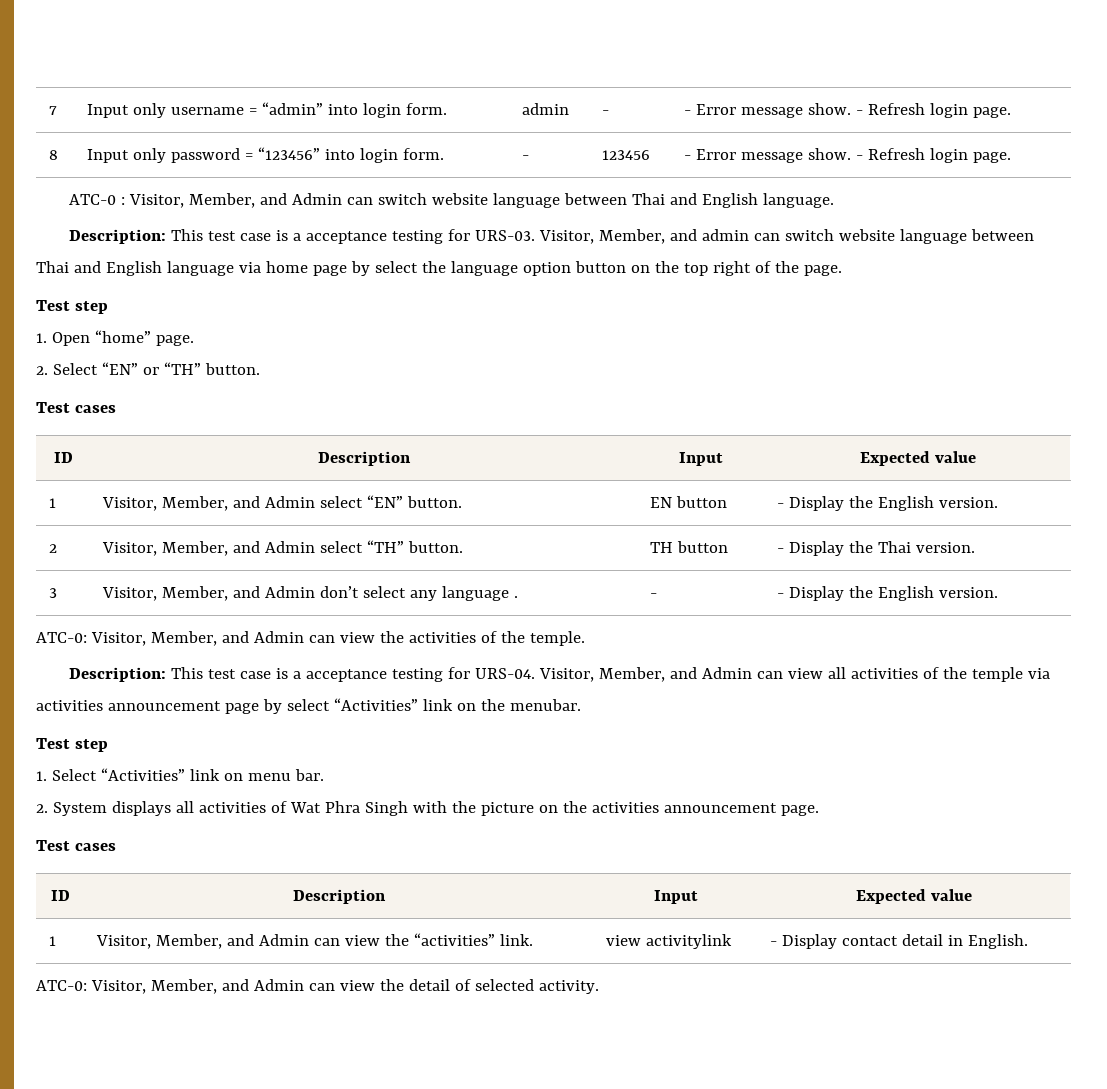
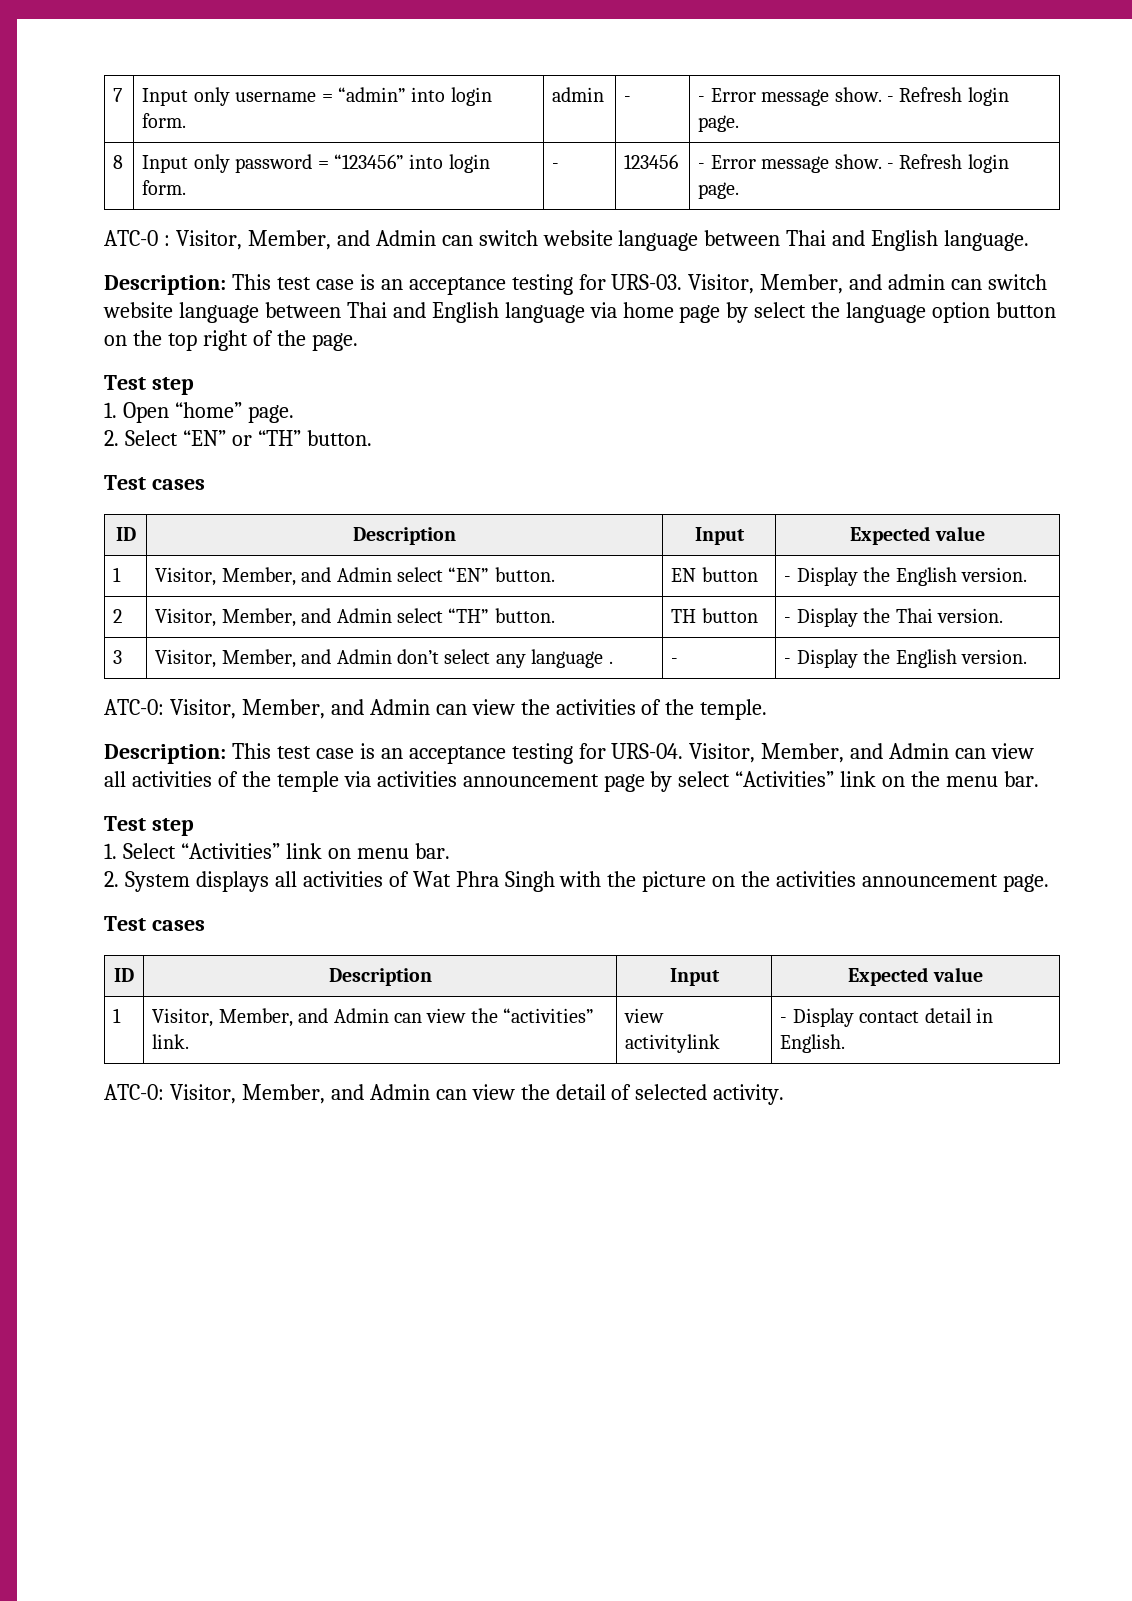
[293,233,302,241] a -> [380,279,403,290] an
[293,671,302,679] a -> [380,748,403,759] an
[509,699,581,711] menubar. -> [946,771,1040,787] menu bar.

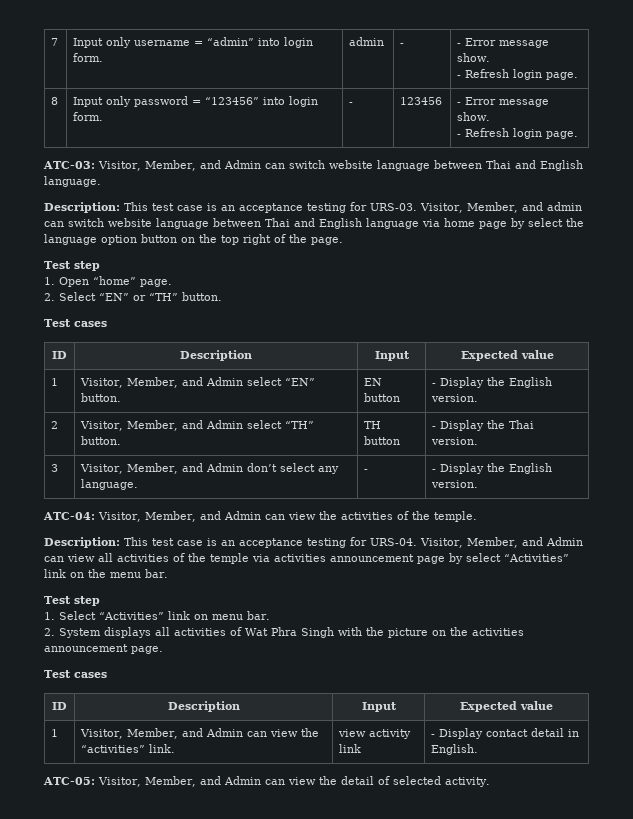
(882, 94) none -> (491, 57) //
[887,154,1009,173] [698,182,740,199] [104,230,170,246] - Refresh login page. // ATC-0 : -> [457,128,579,139] [43,161,95,169] // - Refresh login page. // ATC-03:
[531,649,613,668] language . -> [81,479,139,490] language.
[104,699,164,715] ATC-0: -> [43,512,95,520] ATC-04:
[625,1034,721,1053] activitylink -> [369,729,412,739] [339,744,362,753] activity link
[104,1084,164,1100] ATC-0: -> [43,777,95,785] ATC-05:

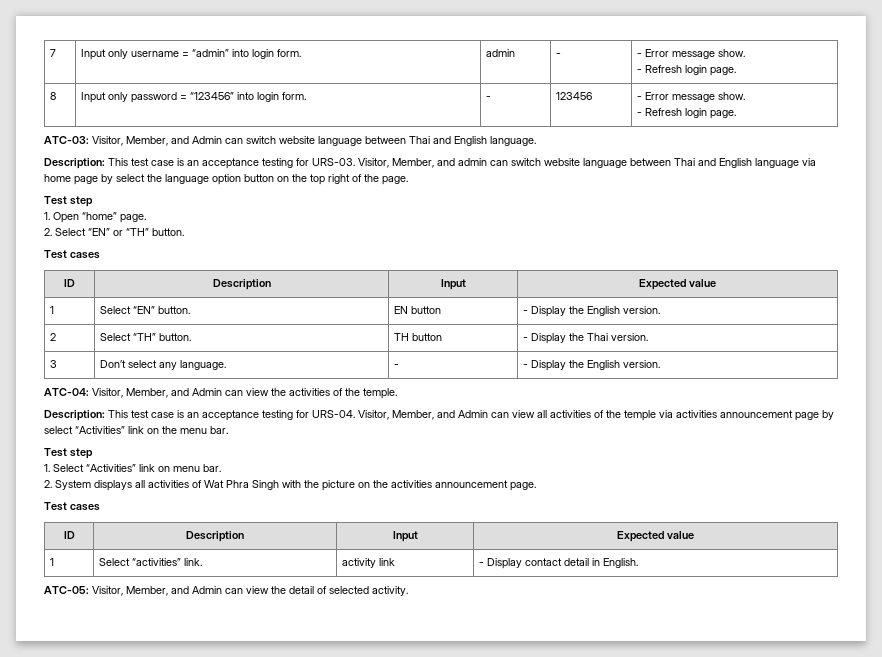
[80,377,283,388] Visitor, Member, and Admin select -> [100,306,132,314] Select
[80,420,283,431] Visitor, Member, and Admin select -> [100,333,132,341] Select
[80,463,278,474] Visitor, Member, and Admin don’t -> [100,360,127,368] Don’t
[80,728,320,739] Visitor, Member, and Admin can view the -> [99,558,131,566] Select
[338,729,367,737] view -> (203, 562) none

